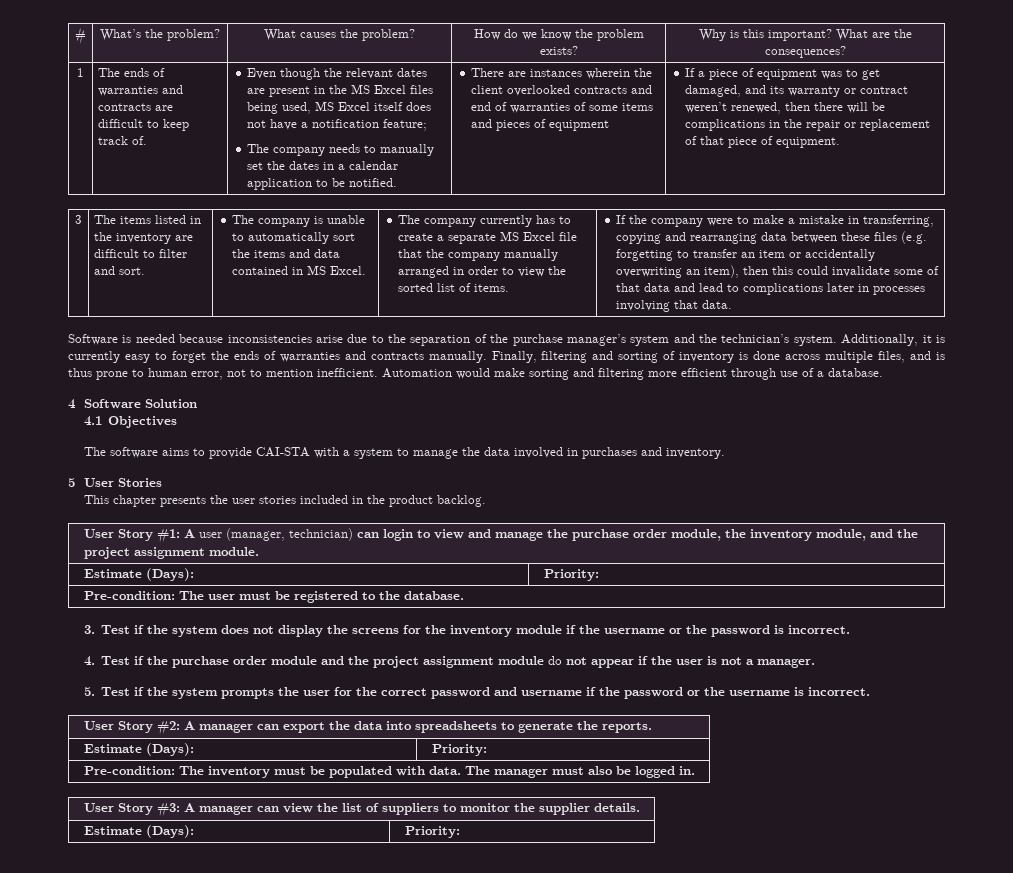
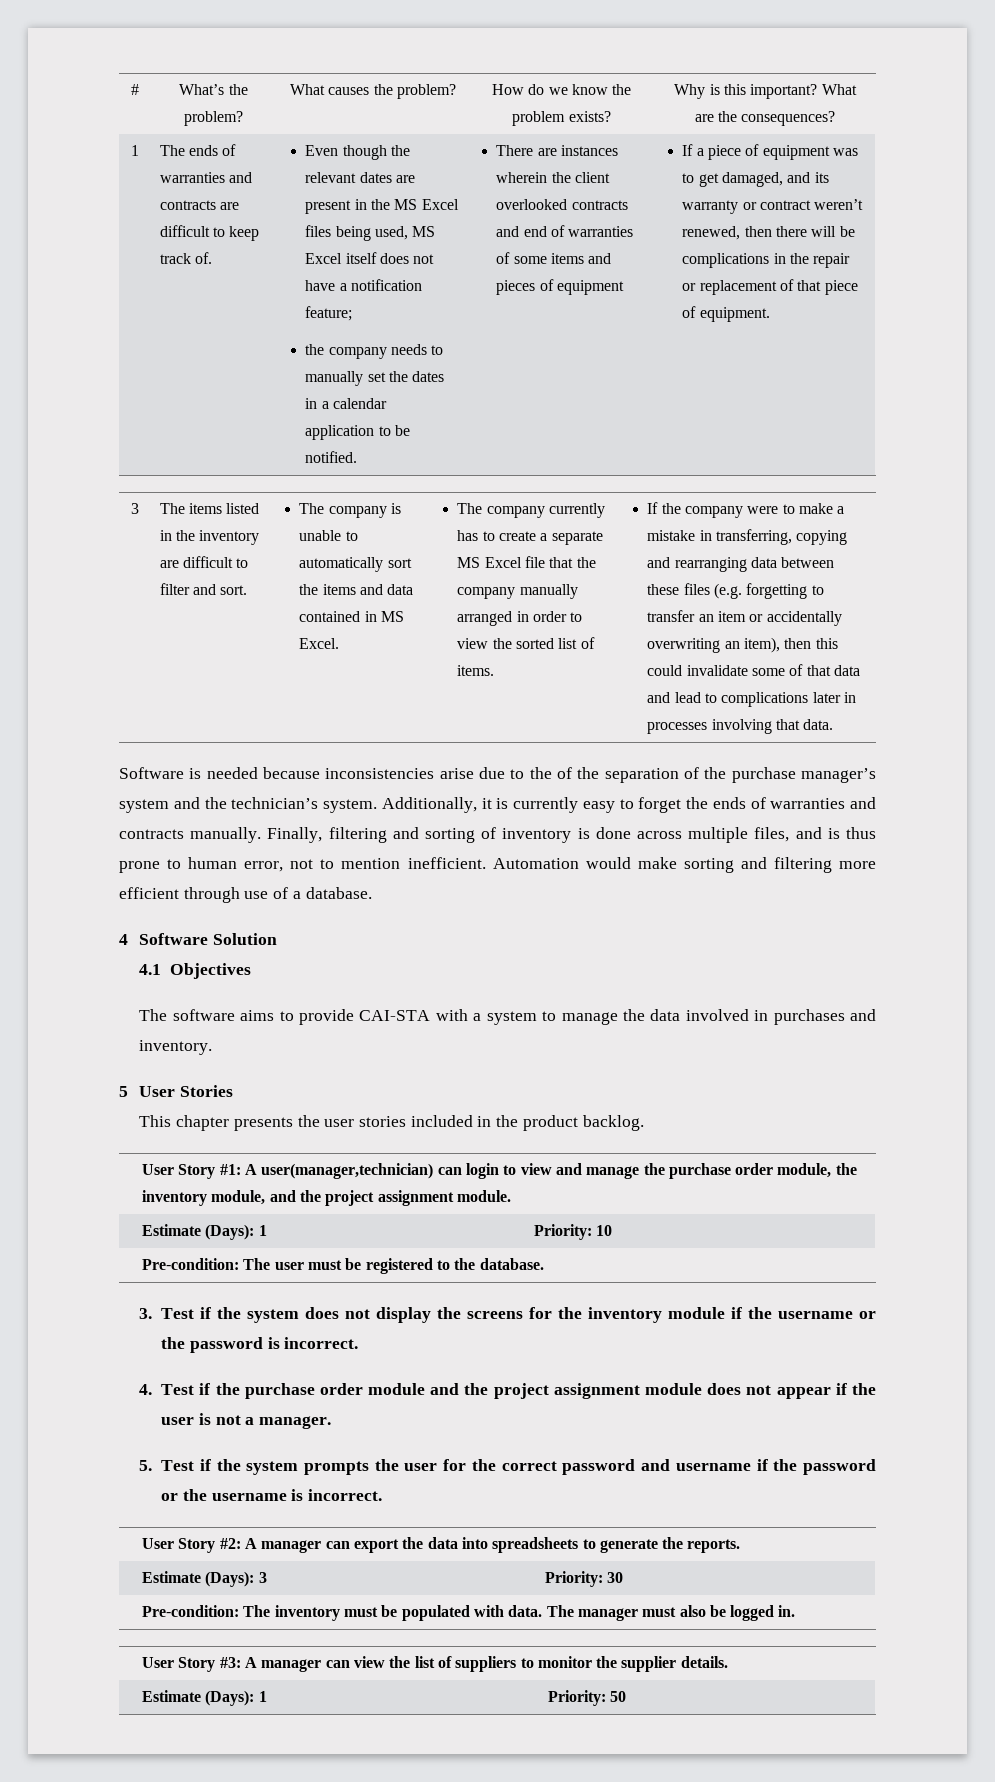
[247,144,270,153] The -> [305,344,325,355] the
(407, 338) none -> [557,767,600,779] of the
[198,528,353,541] user (manager, technician) -> [261,1163,434,1179] user(manager,technician)
[543,569,599,581] | Priority: -> [258,1225,267,1236] [534,1224,613,1240] 1 | Priority: 10
[548,656,563,665] do -> [707,1383,742,1395] does
[431,744,487,756] | Priority: -> [258,1572,267,1583] [545,1571,624,1587] 3 | Priority: 30
[404,826,460,838] | Priority: -> [258,1691,267,1702] [548,1690,627,1706] 1 | Priority: 50

